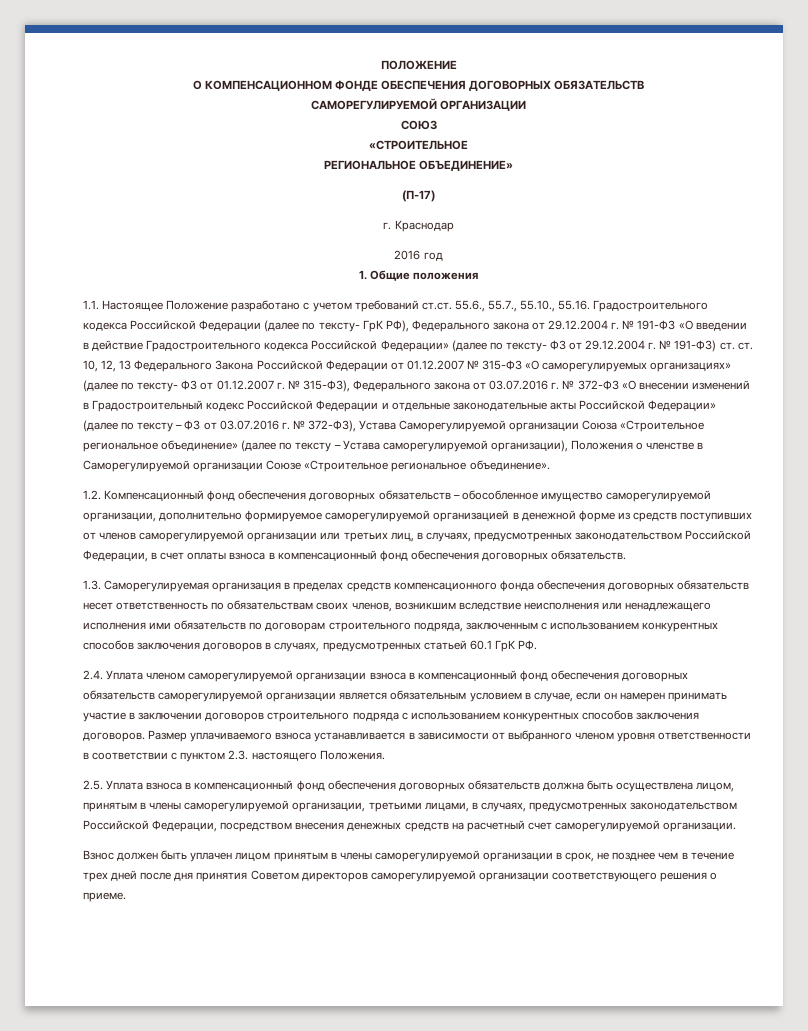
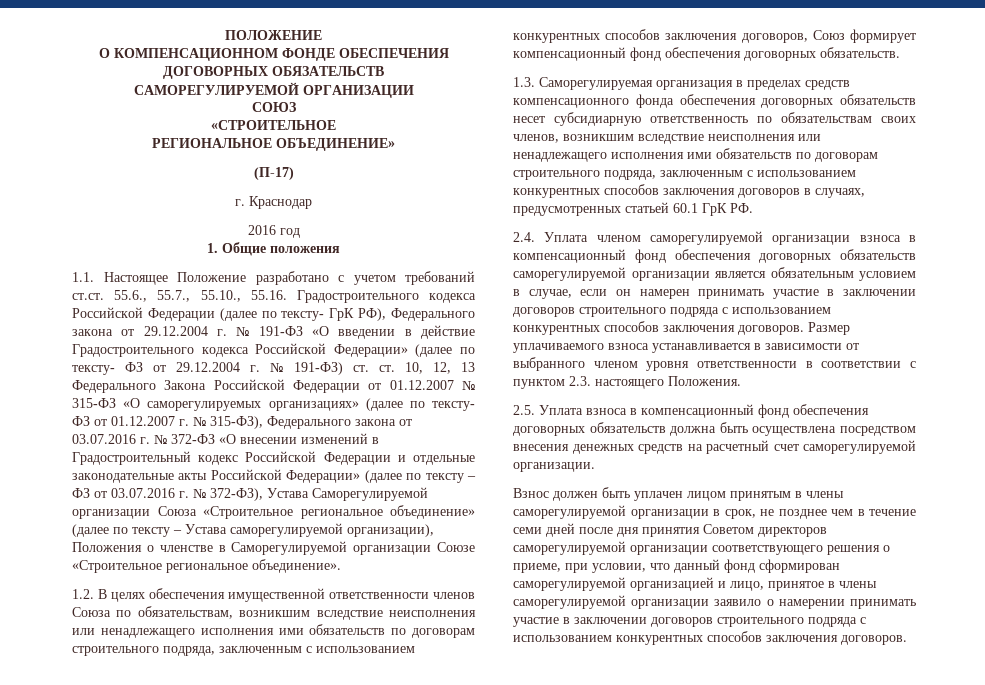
[104,490,711,502] [83,510,753,522] [83,530,752,542] [83,550,275,562] Компенсационный фонд обеспечения договорных обязательств – обособленное имущество саморегулируемой организации, дополнительно формируемое саморегулируемой организацией в денежной форме из средств поступивших от членов саморегулируемой организации или третьих лиц, в случаях, предусмотренных законодательством Российской Федерации, в счет оплаты взноса в -> [98,588,475,602] [72,606,476,620] [72,624,475,638] [72,646,415,656] [513,29,916,43] В целях обеспечения имущественной ответственности членов Союза по обязательствам, возникшим вследствие неисполнения или ненадлежащего исполнения ими обязательств по договорам строительного подряда, заключенным с использованием конкурентных способов заключения договоров, Союз формирует
(113, 606) none -> [554,112,641,126] субсидиарную
[696,782,735,792] [83,800,738,812] [83,820,218,832] лицом, принятым в члены саморегулируемой организации, третьими лицами, в случаях, предусмотренных законодательством Российской Федерации, -> (837, 431) none
[83,872,108,882] трех -> [513,527,542,534] семи
[83,892,126,902] приеме. -> [513,559,840,573] [513,577,877,591] [513,595,916,609] [513,617,866,627] [513,631,907,645] приеме, при условии, что данный фонд сформирован саморегулируемой организацией и лицо, принятое в члены саморегулируемой организации заявило о намерении принимать участие в заключении договоров строительного подряда с использованием конкурентных способов заключения договоров.

